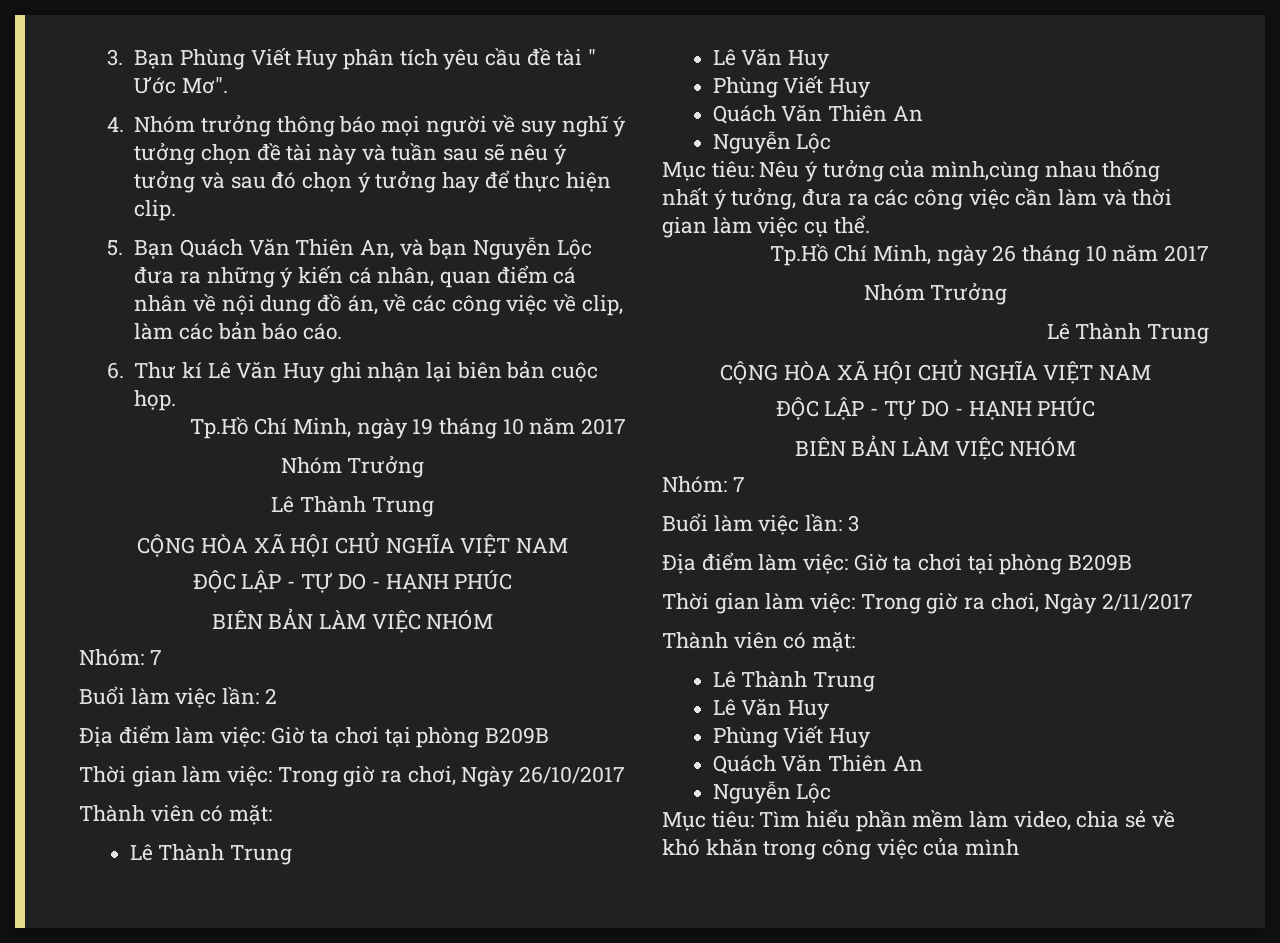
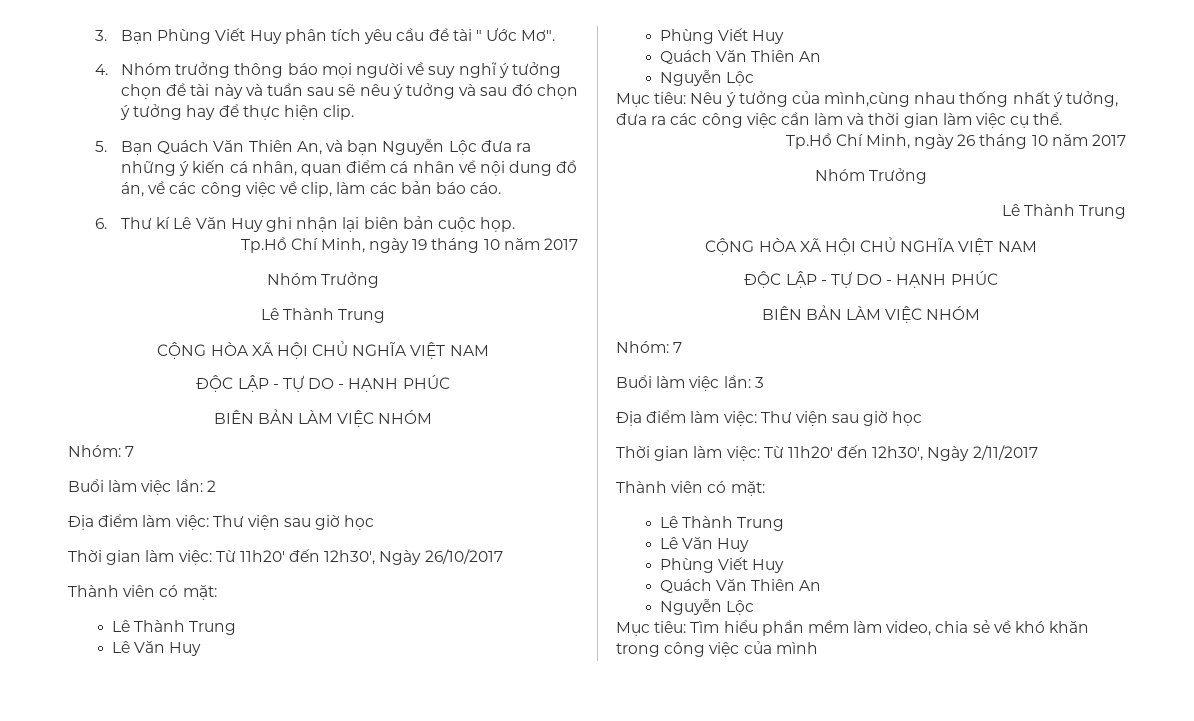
[270,727,550,748] [79,766,456,787] Giờ ta chơi tại phòng B209B // Thời gian làm việc: Trong giờ ra chơi, -> [212,515,375,530] [68,549,376,565] Thư viện sau giờ học // Thời gian làm việc: Từ 11h20' đến 12h30',
[853,554,1133,575] [662,593,1039,614] Giờ ta chơi tại phòng B209B // Thời gian làm việc: Trong giờ ra chơi, -> [760,411,923,426] [616,445,924,461] Thư viện sau giờ học // Thời gian làm việc: Từ 11h20' đến 12h30',

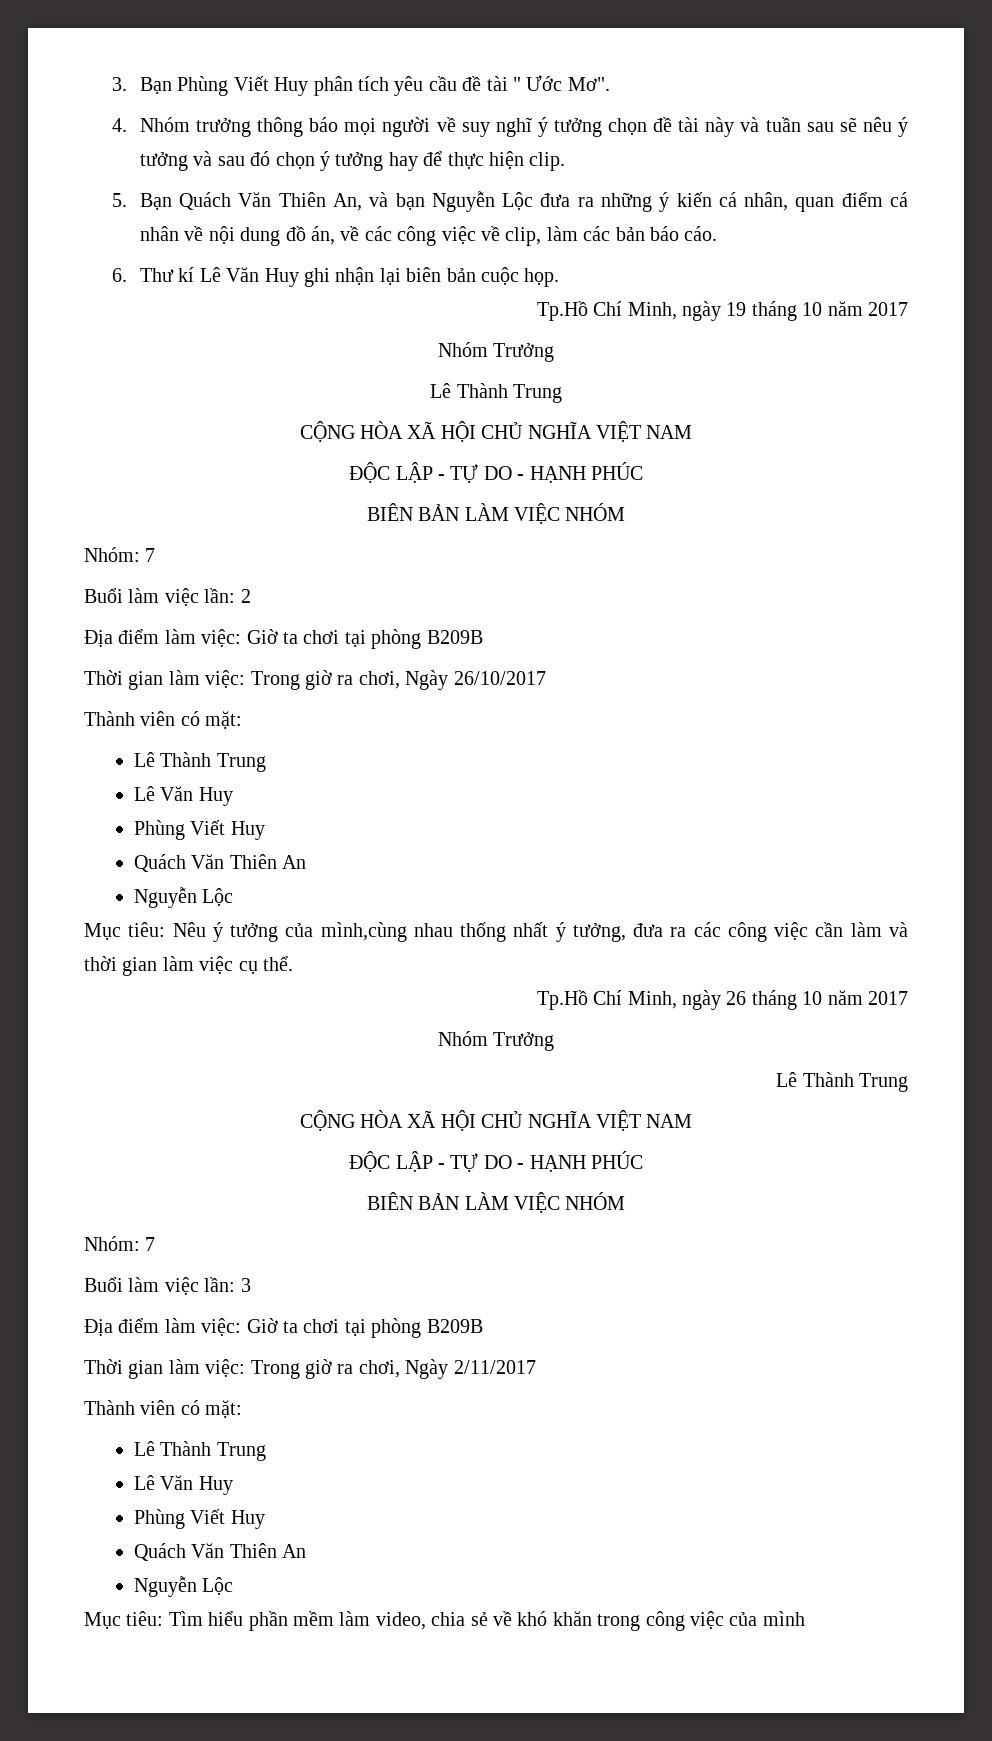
[212,515,375,530] [68,549,376,565] Thư viện sau giờ học // Thời gian làm việc: Từ 11h20' đến 12h30', -> [246,629,483,649] [84,670,400,690] Giờ ta chơi tại phòng B209B // Thời gian làm việc: Trong giờ ra chơi,
[760,411,923,426] [616,445,924,461] Thư viện sau giờ học // Thời gian làm việc: Từ 11h20' đến 12h30', -> [246,1318,483,1338] [84,1359,400,1379] Giờ ta chơi tại phòng B209B // Thời gian làm việc: Trong giờ ra chơi,

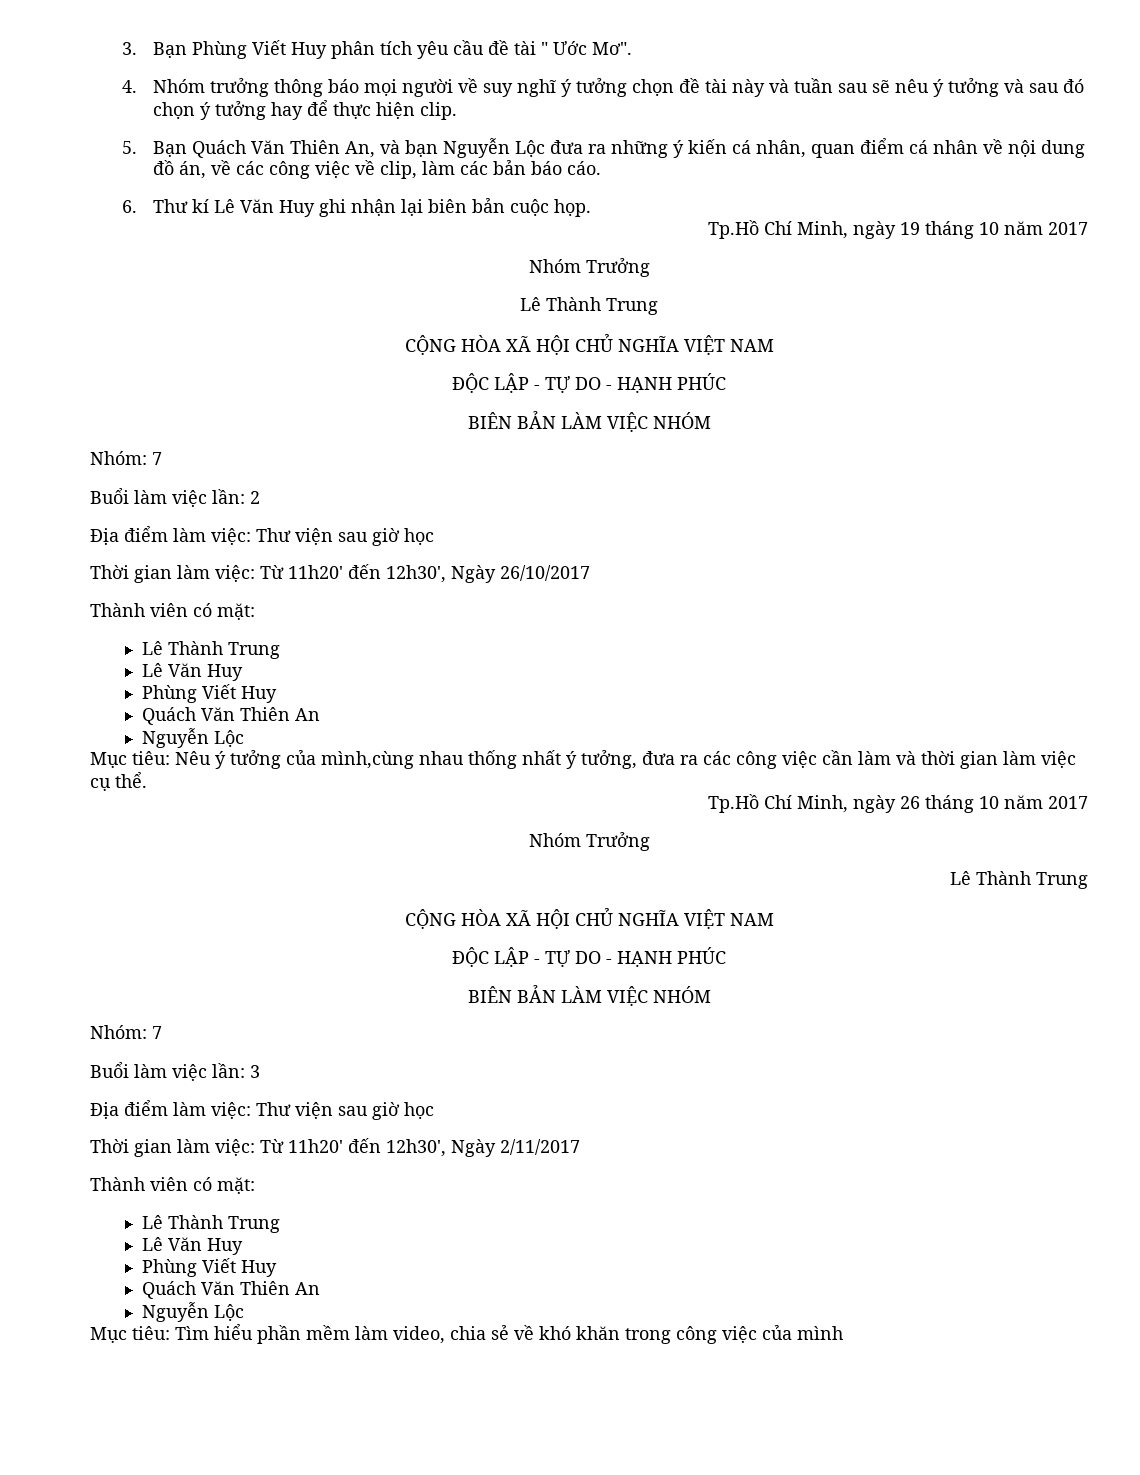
[246,629,483,649] [84,670,400,690] Giờ ta chơi tại phòng B209B // Thời gian làm việc: Trong giờ ra chơi, -> [256,528,434,546] [90,564,446,583] Thư viện sau giờ học // Thời gian làm việc: Từ 11h20' đến 12h30',
[246,1318,483,1338] [84,1359,400,1379] Giờ ta chơi tại phòng B209B // Thời gian làm việc: Trong giờ ra chơi, -> [256,1102,434,1120] [90,1138,446,1157] Thư viện sau giờ học // Thời gian làm việc: Từ 11h20' đến 12h30',

